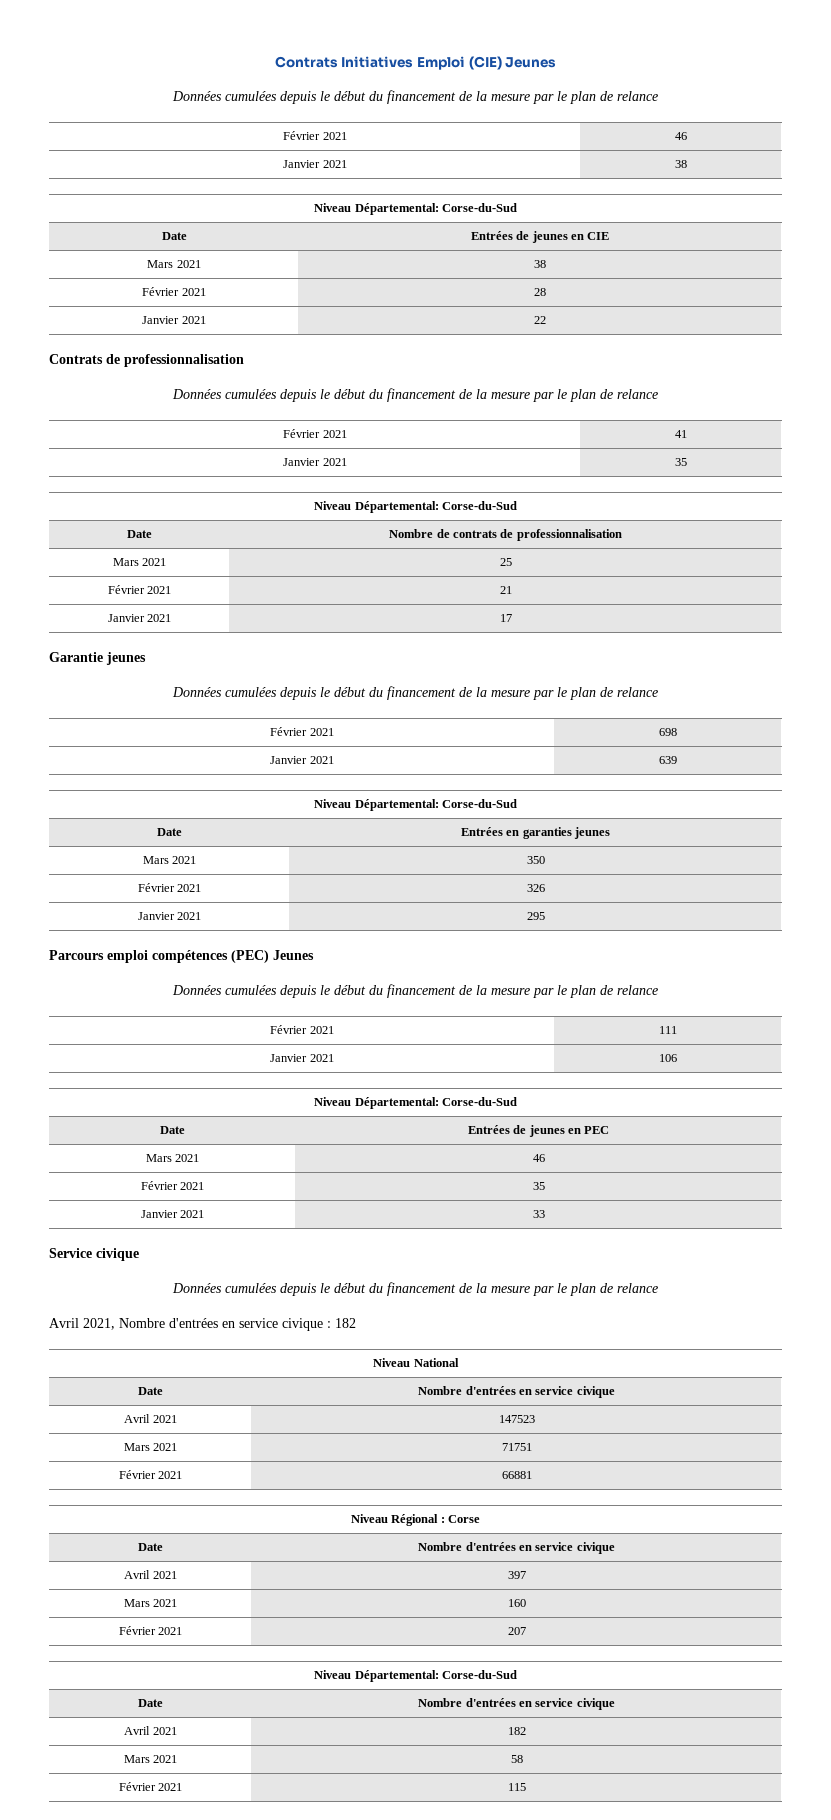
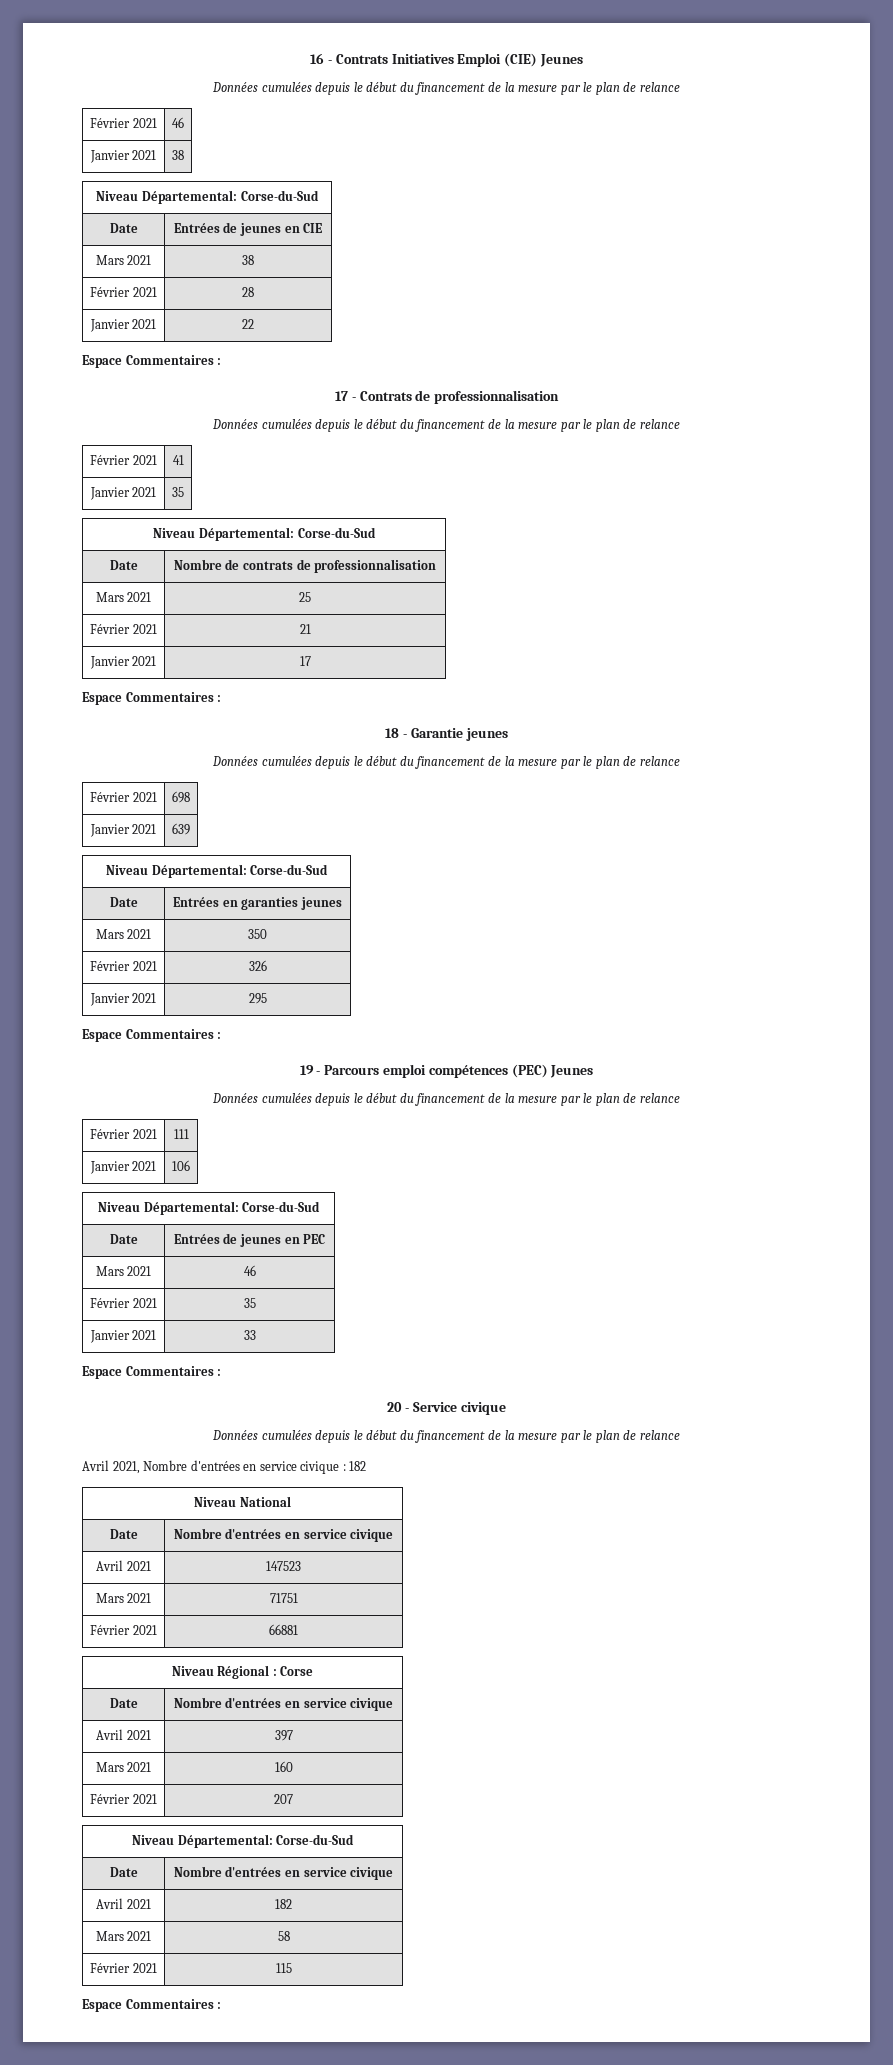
(274, 62) none -> [310,53,332,64] 16 -
(546, 320) none -> [82,355,222,368] [334,391,356,401] Espace Commentaires : // 17 -
(512, 618) none -> [82,692,222,705] [385,728,408,738] Espace Commentaires : // 18 -
(545, 916) none -> [82,1029,222,1042] [299,1065,321,1075] Espace Commentaires : // 19 -
(545, 1214) none -> [82,1366,222,1379] [387,1402,410,1412] Espace Commentaires : // 20 -
(526, 1787) none -> [82,1999,222,2012] // Espace Commentaires :

